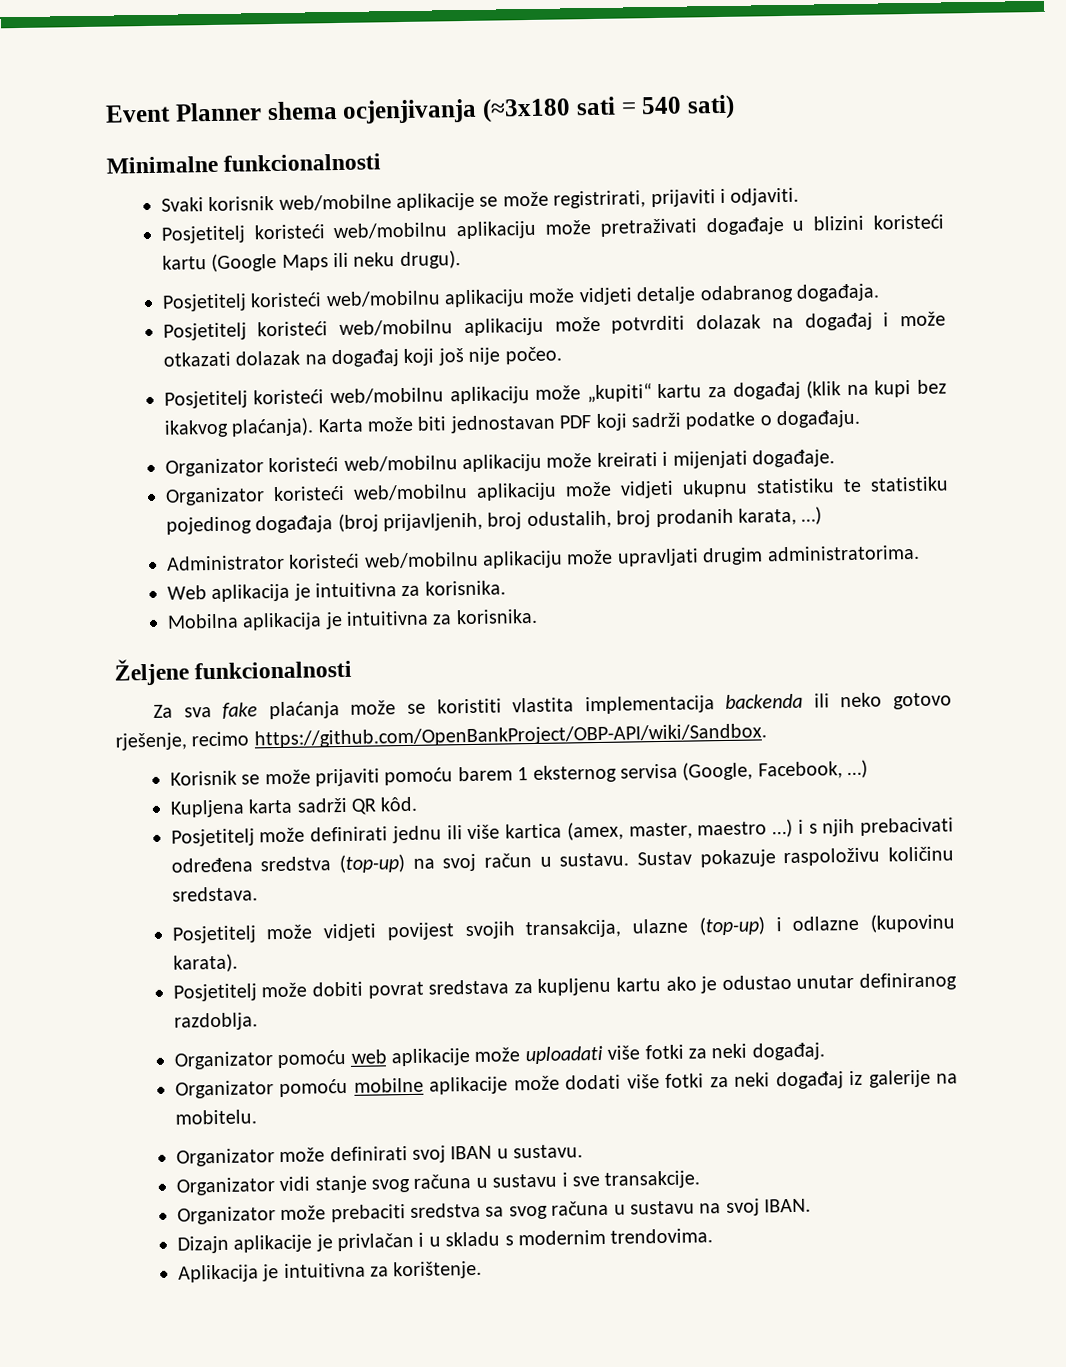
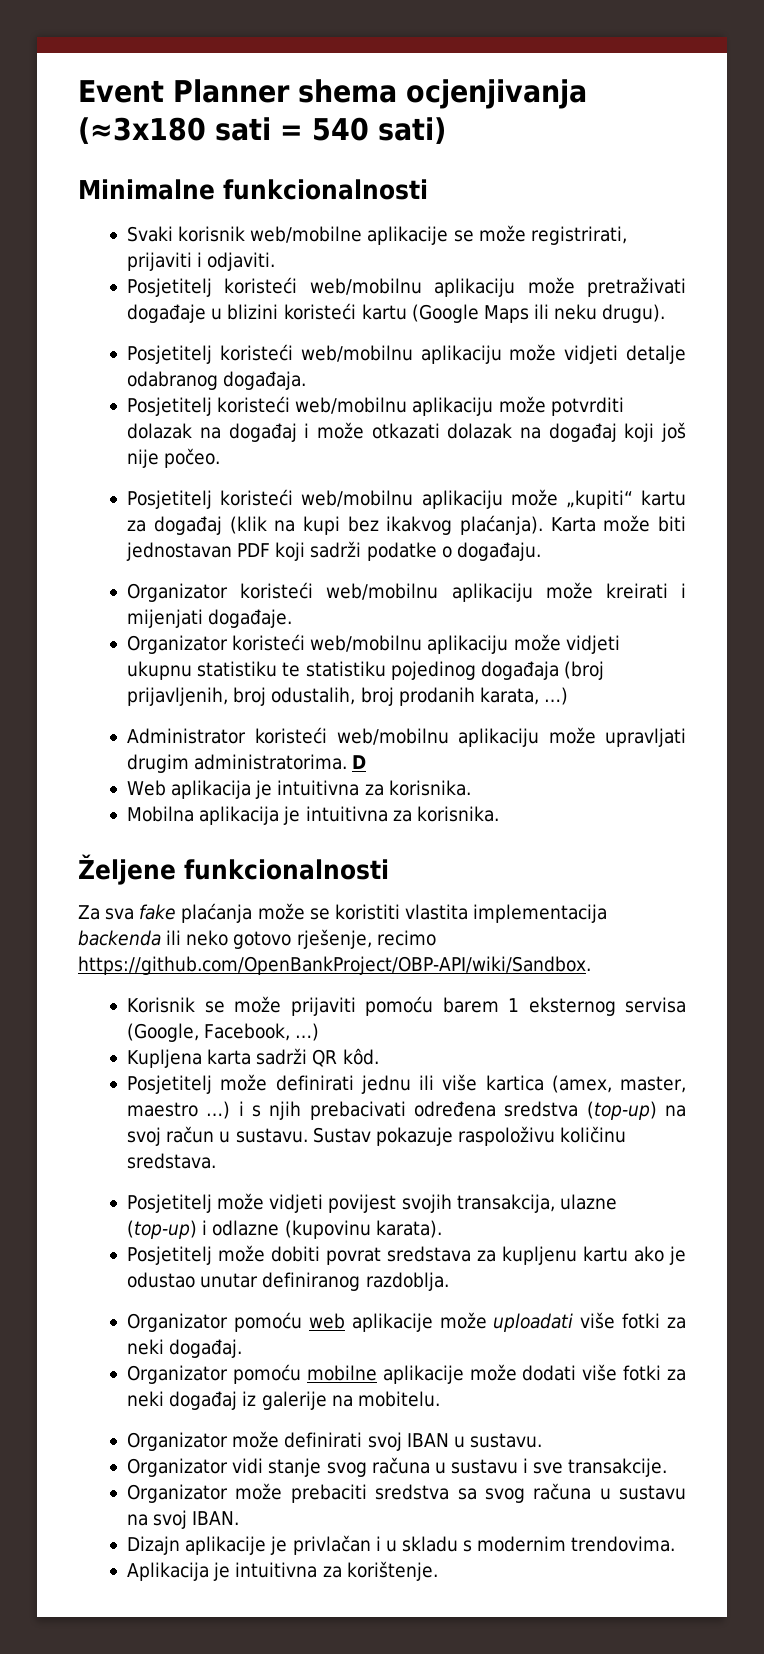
(920, 553) none -> [352,755,367,769] D

